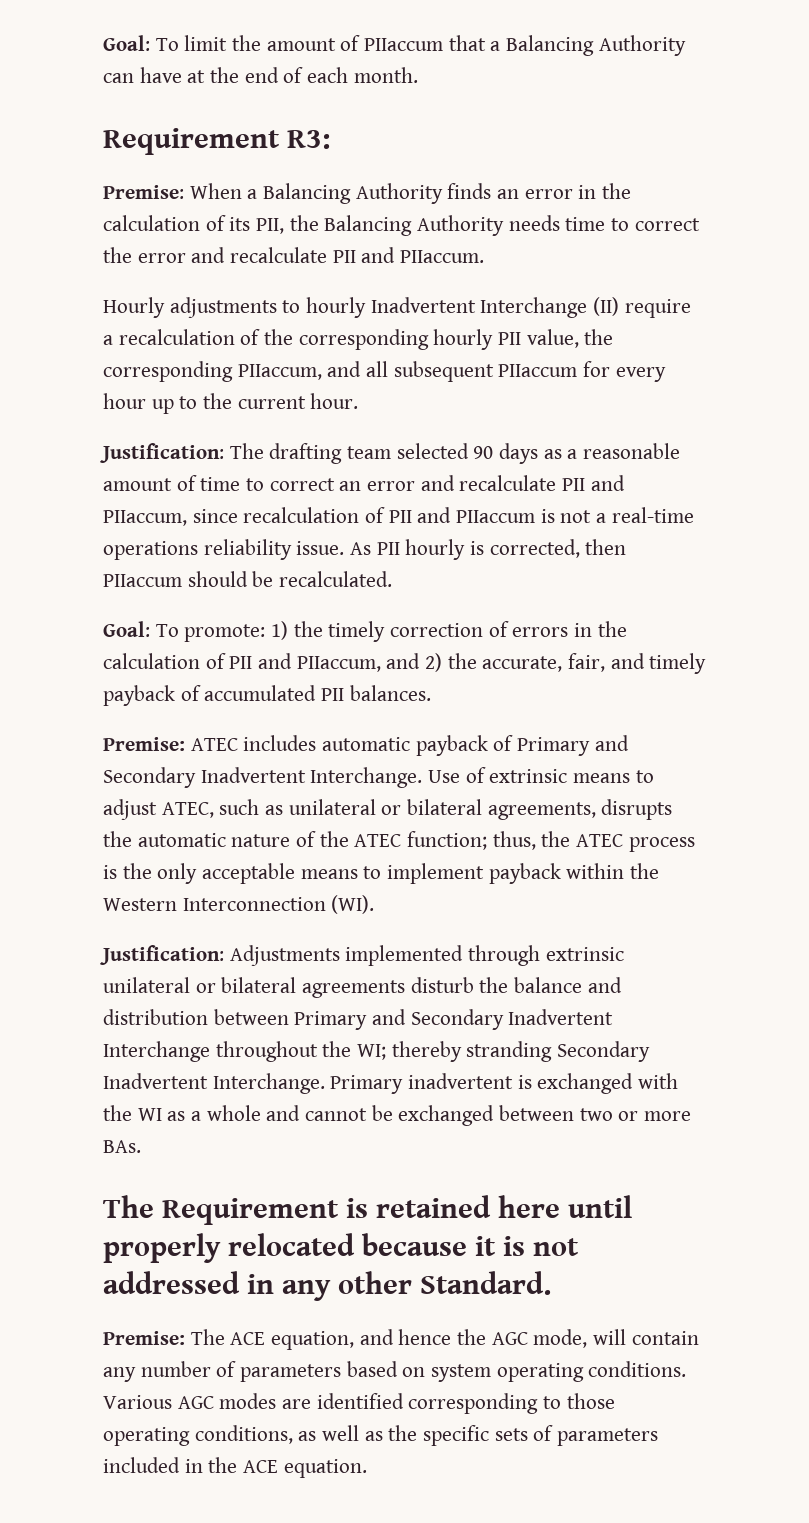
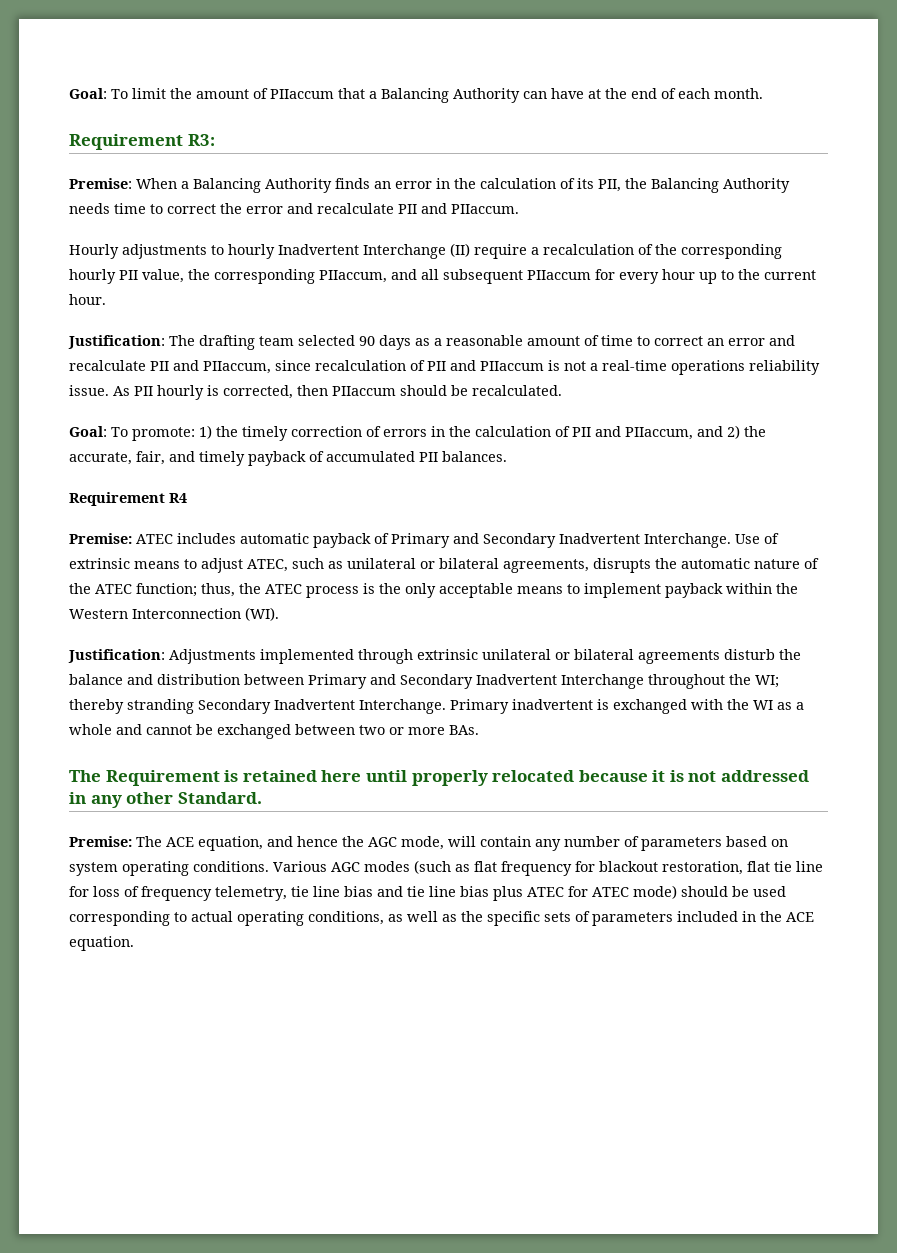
(431, 693) none -> [69,492,187,506] // Requirement R4
[282,1393,404,1409] are identified -> [414,860,823,876] [69,885,786,901] (such as flat frequency for blackout restoration, flat tie line for loss of frequency telemetry, tie line bias and tie line bias plus ATEC for ATEC mode) should be used
[566,1393,615,1409] those -> [191,911,233,922] actual

